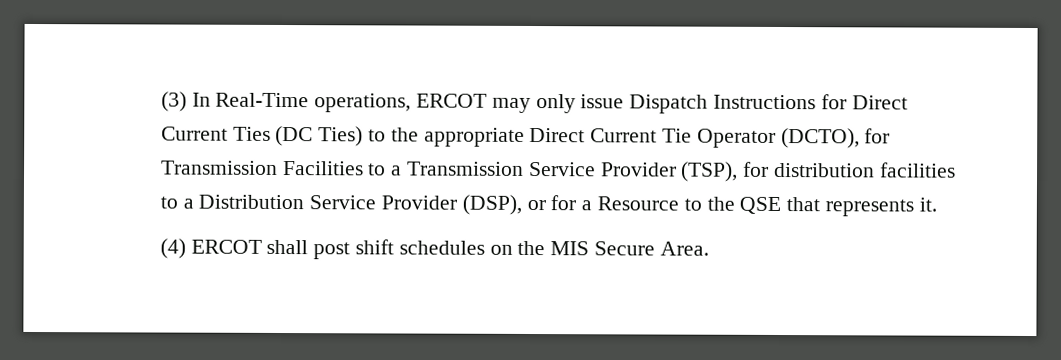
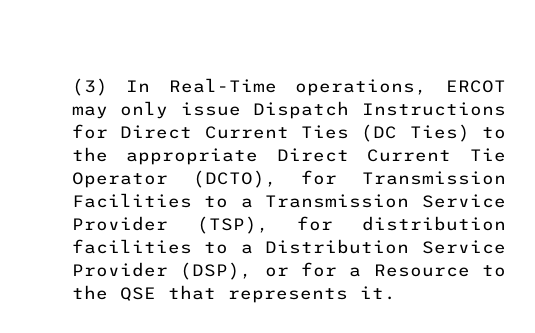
[159,238,709,260] // (4) ERCOT shall post shift schedules on the MIS Secure Area. -> (396, 293) none

